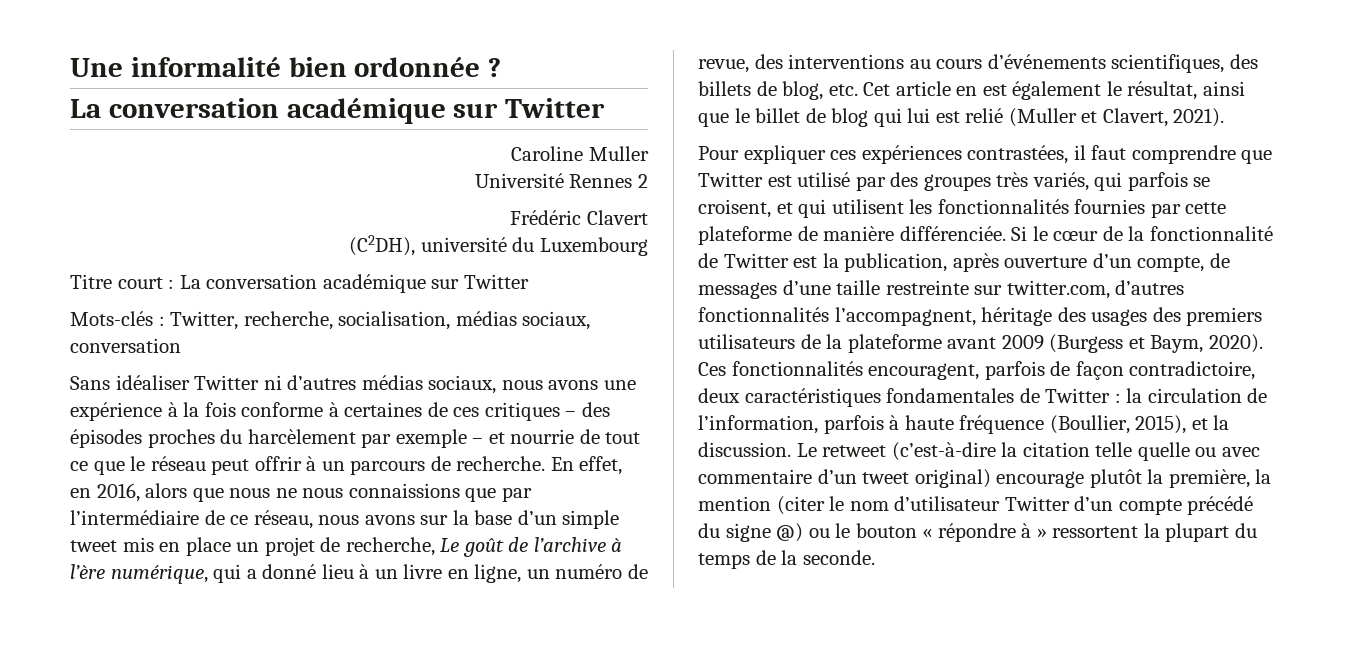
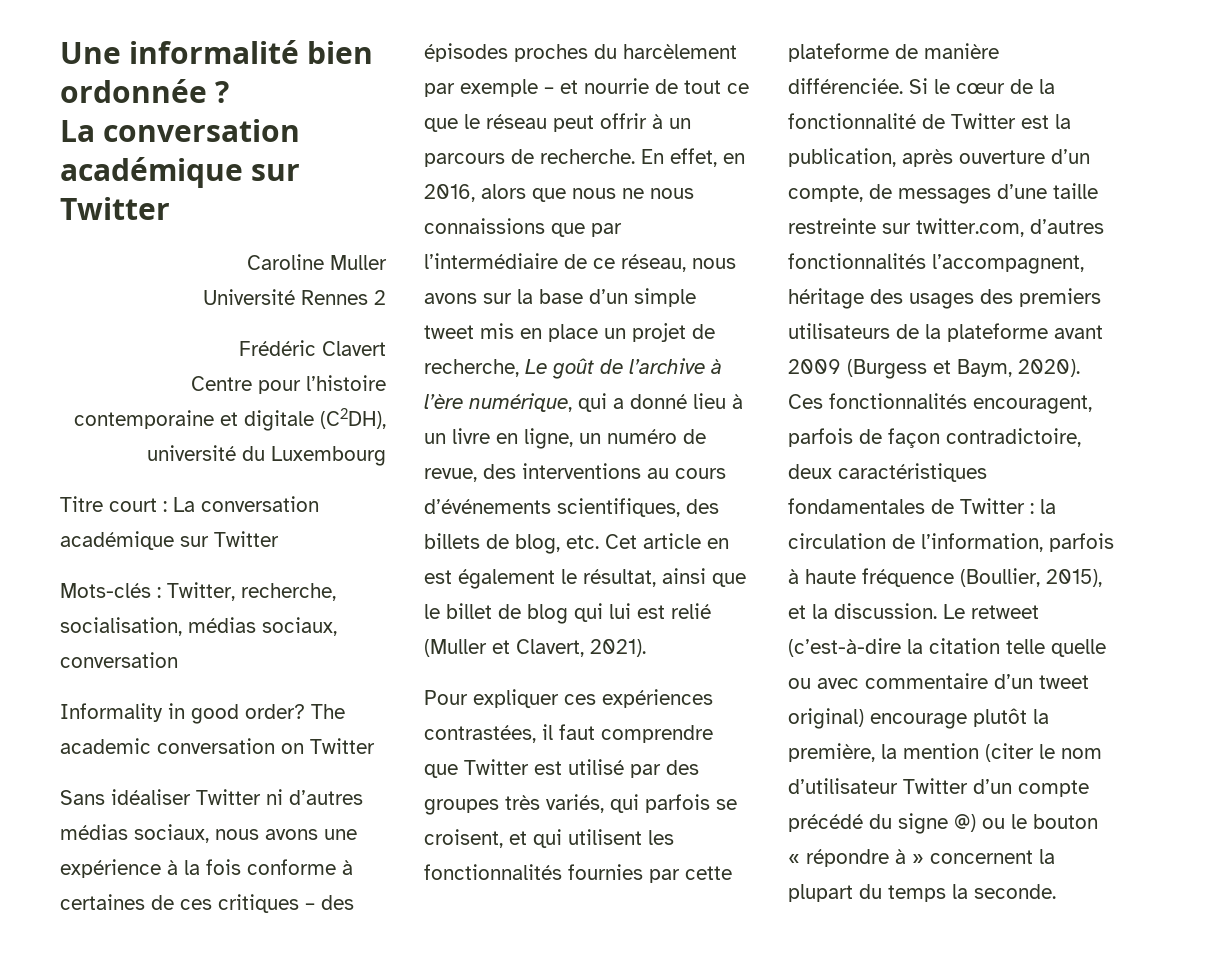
(648, 217) none -> [191,375,386,394] [74,410,314,431] Centre pour l’histoire contemporaine et digitale
(181, 345) none -> [60,703,345,724] [60,738,375,754] // Informality in good order? The academic conversation on Twitter
[1052,526,1139,538] ressortent -> [930,850,1033,864] concernent
[755,550,776,565] de -> (946, 893) none

